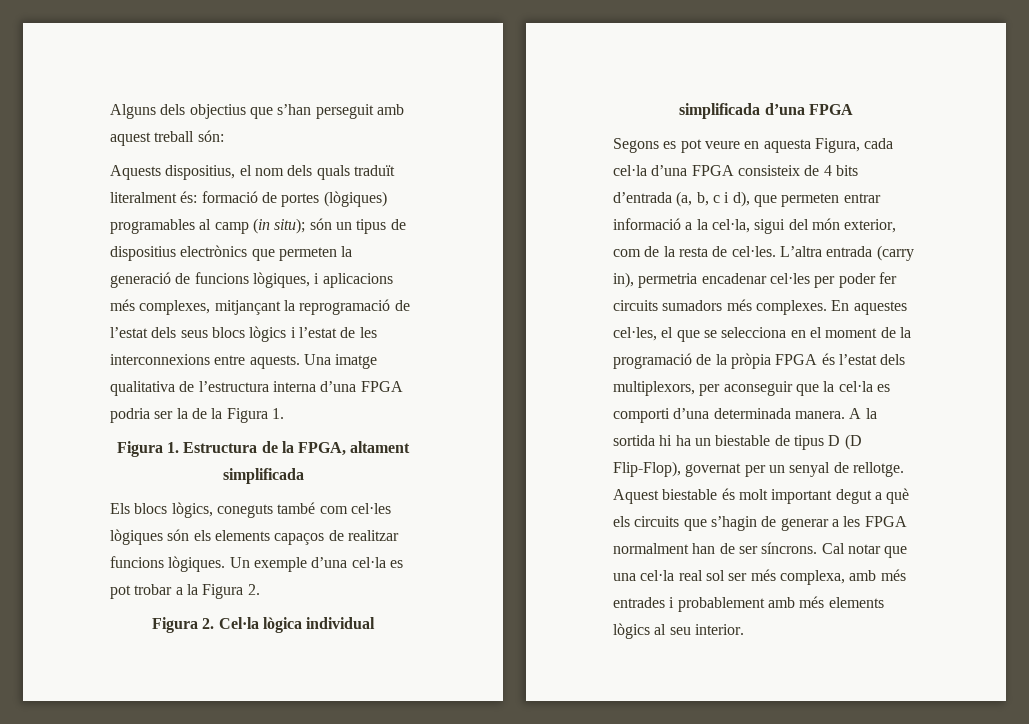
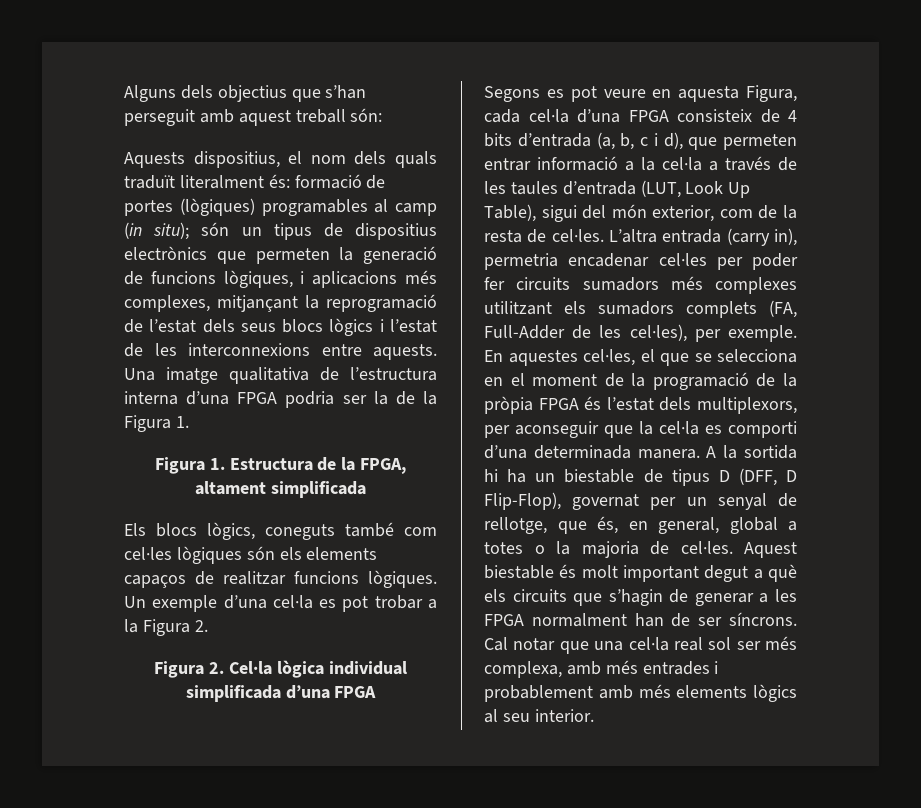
[711,219,750,233] cel·la, -> [662,156,797,171] [484,180,751,198] [484,204,536,222] cel·la a través de les taules d’entrada (LUT, Look Up Table),
[755,300,827,315] complexes. -> [715,277,797,294] [484,300,797,318] [484,324,797,342] complexes utilitzant els sumadors complets (FA, Full-Adder de les cel·les), per exemple.
[844,434,862,450] (D -> [738,468,797,486] (DFF, D
[852,462,904,477] rellotge. -> [484,516,797,534] [484,541,733,558] rellotge, que és, en general, global a totes o la majoria de cel·les.

